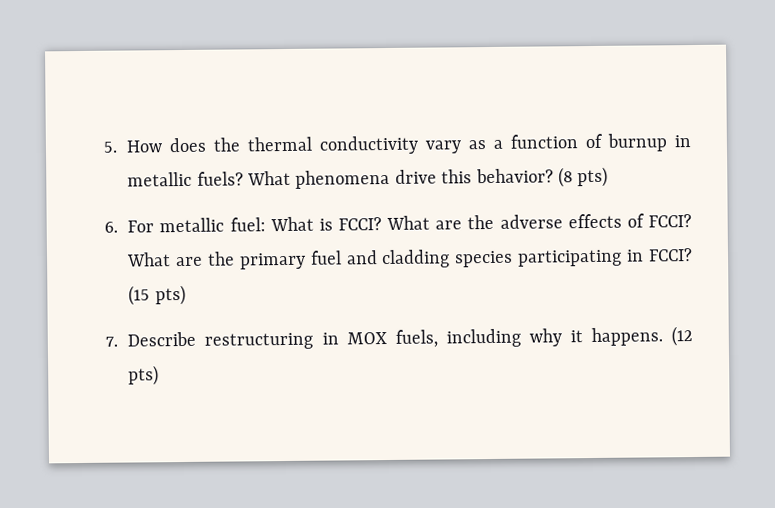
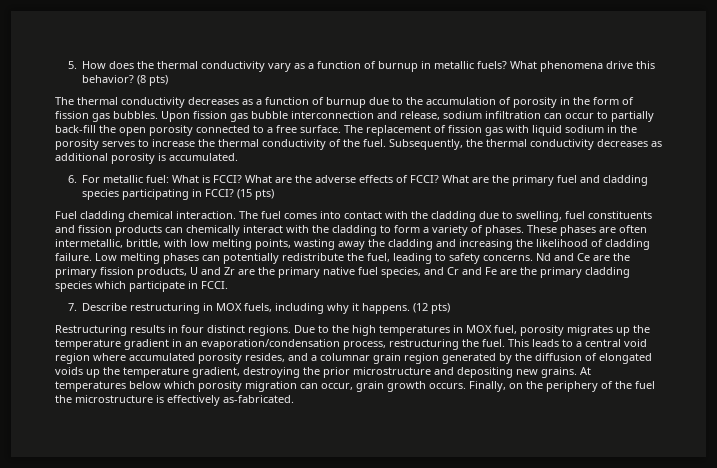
(609, 177) none -> [55,97,634,108] [55,111,654,122] [55,125,637,136] [55,139,662,150] [55,153,238,164] // The thermal conductivity decreases as a function of burnup due to the accumulation of porosity in the form of fission gas bubbles. Upon fission gas bubble interconnection and release, sodium infiltration can occur to partially back-fill the open porosity connected to a free surface. The replacement of fission gas with liquid sodium in the porosity serves to increase the thermal conductivity of the fuel. Subsequently, the thermal conductivity decreases as additional porosity is accumulated.
(186, 295) none -> [55,211,652,222] [55,225,647,236] [55,239,650,250] [55,253,630,264] [55,267,630,278] [55,281,228,292] // Fuel cladding chemical interaction. The fuel comes into contact with the cladding due to swelling, fuel constituents and fission products can chemically interact with the cladding to form a variety of phases. These phases are often intermetallic, brittle, with low melting points, wasting away the cladding and increasing the likelihood of cladding failure. Low melting phases can potentially redistribute the fuel, leading to safety concerns. Nd and Ce are the primary fission products, U and Zr are the primary native fuel species, and Cr and Fe are the primary cladding species which participate in FCCI.
(160, 375) none -> [55,325,650,336] [55,339,647,350] [55,353,652,364] [55,367,591,378] [55,381,655,392] [55,395,294,406] // Restructuring results in four distinct regions. Due to the high temperatures in MOX fuel, porosity migrates up the temperature gradient in an evaporation/condensation process, restructuring the fuel. This leads to a central void region where accumulated porosity resides, and a columnar grain region generated by the diffusion of elongated voids up the temperature gradient, destroying the prior microstructure and depositing new grains. At temperatures below which porosity migration can occur, grain growth occurs. Finally, on the periphery of the fuel the microstructure is effectively as-fabricated.

